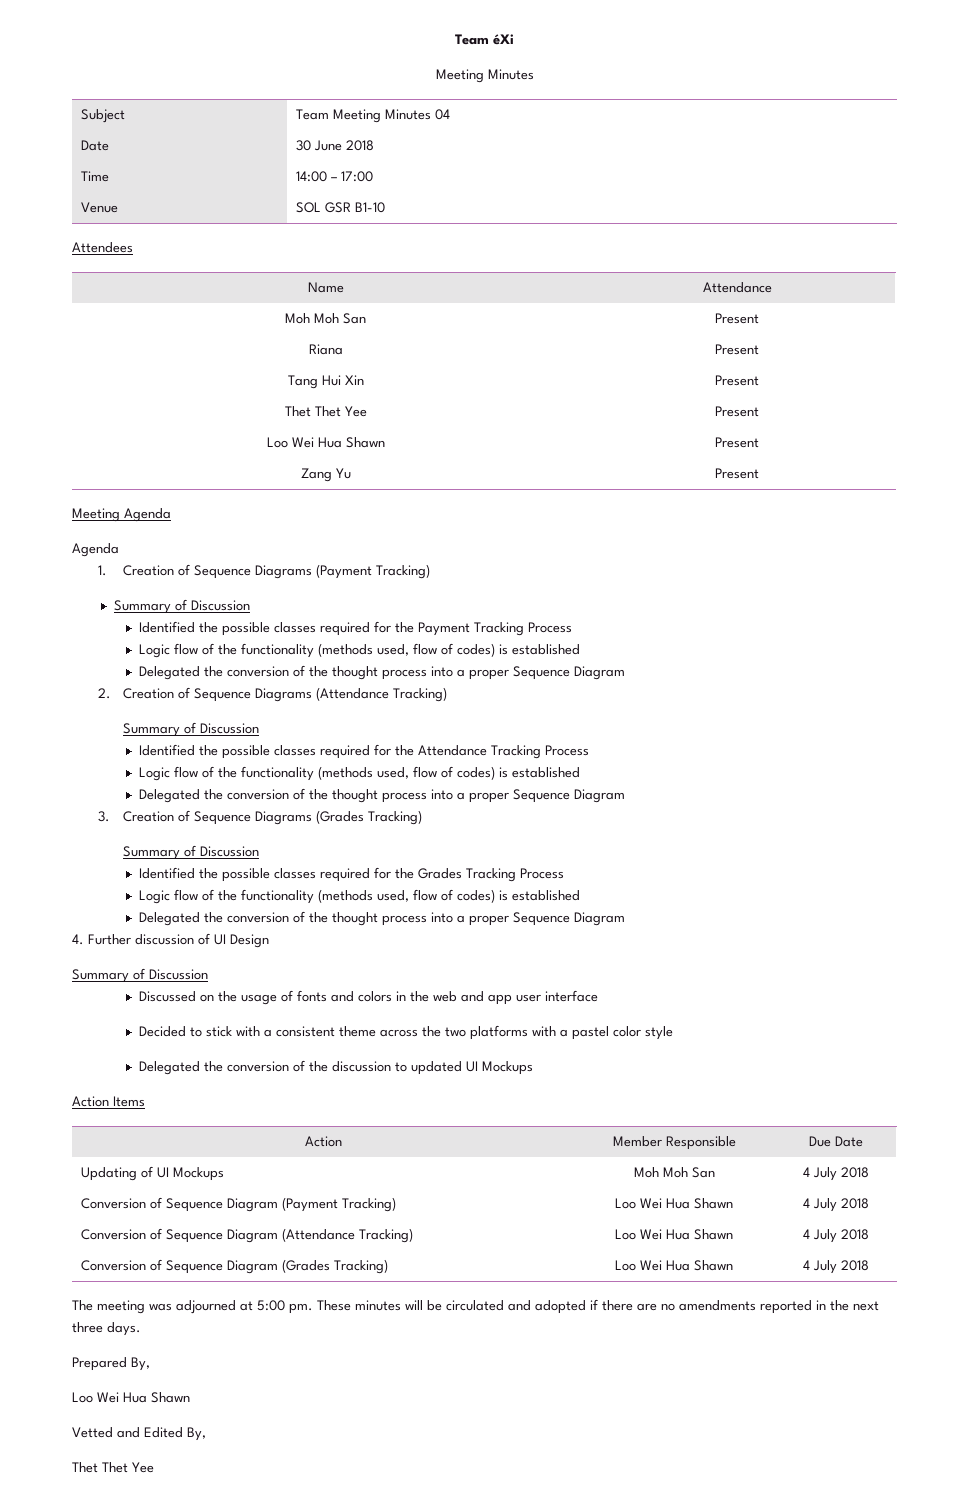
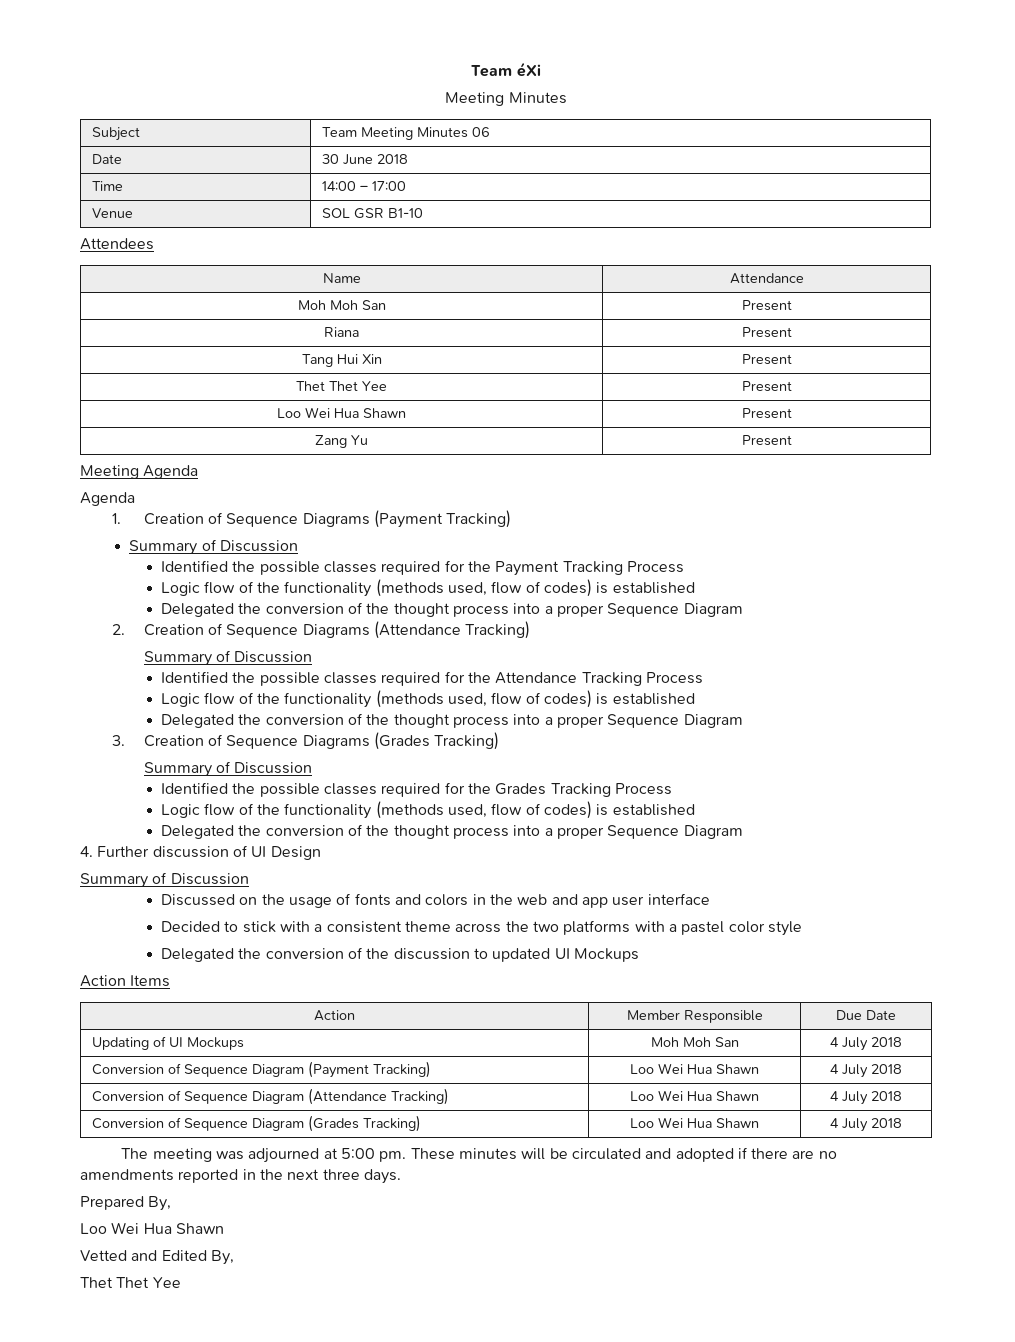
[434,109,450,120] 04 -> [471,127,490,137] 06

